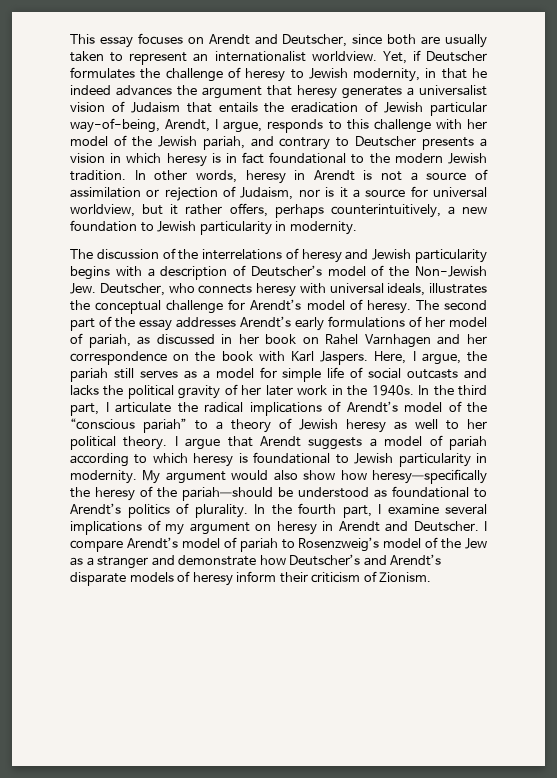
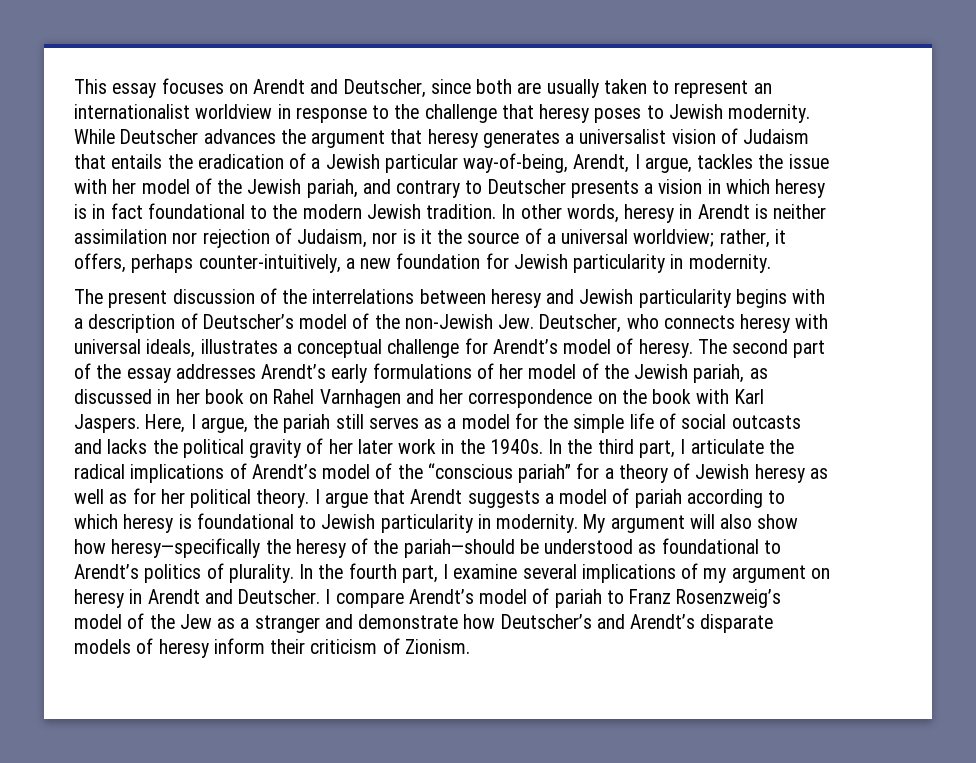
[311,50,487,64] [70,67,488,82] [70,85,111,95] worldview. Yet, if Deutscher formulates the challenge of heresy to Jewish modernity, in that he indeed -> [195,104,811,123] [74,129,199,144] worldview in response to the challenge that heresy poses to Jewish modernity. While Deutscher
(379, 106) none -> [311,158,321,169] a
[267,119,431,133] responds to this challenge -> [697,154,829,169] tackles the issue
[381,169,488,181] [70,187,160,198] not a source of assimilation or -> [773,204,827,219] [74,229,198,244] neither assimilation nor
[352,186,488,198] [70,204,223,217] a source for universal worldview, but it rather -> [437,228,786,248] the source of a universal worldview; rather, it
[330,204,441,218] counterintuitively, -> [198,254,341,273] counter-intuitively,
[140,222,154,232] to -> [485,253,509,269] for
(93, 254) none -> [108,290,168,308] present
[285,248,299,259] of -> [419,289,486,304] between
[414,266,487,277] Non-Jewish -> [404,314,493,329] non-Jewish
[70,300,90,311] the -> [282,343,292,354] a
(83, 338) none -> [603,364,689,379] the Jewish
(277, 372) none -> [543,414,569,429] the
[195,420,208,430] to -> [576,463,600,479] for
[446,420,459,430] to -> [109,488,156,504] as for
[231,470,269,480] would -> [689,514,715,529] will
(295, 544) none -> [629,589,672,604] Franz

